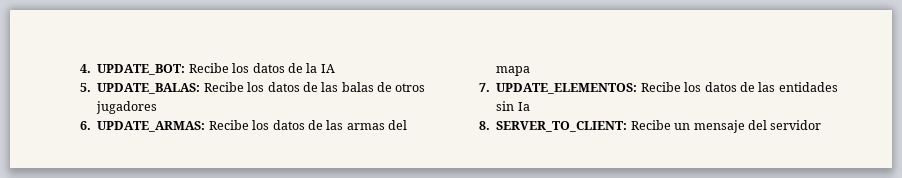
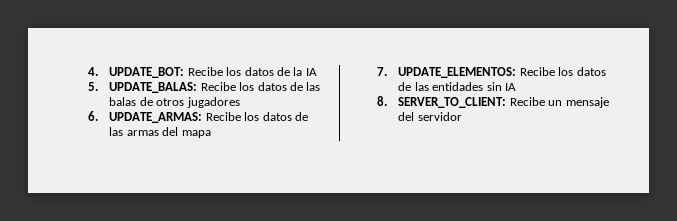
[517,102,530,111] Ia -> [504,83,516,91] IA

